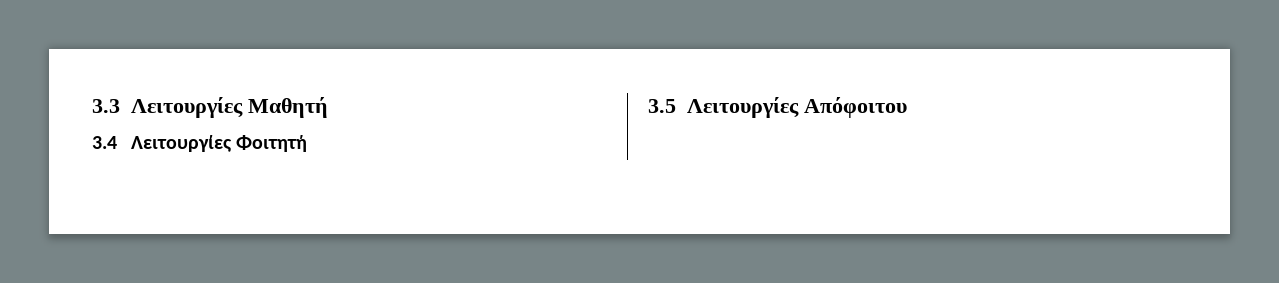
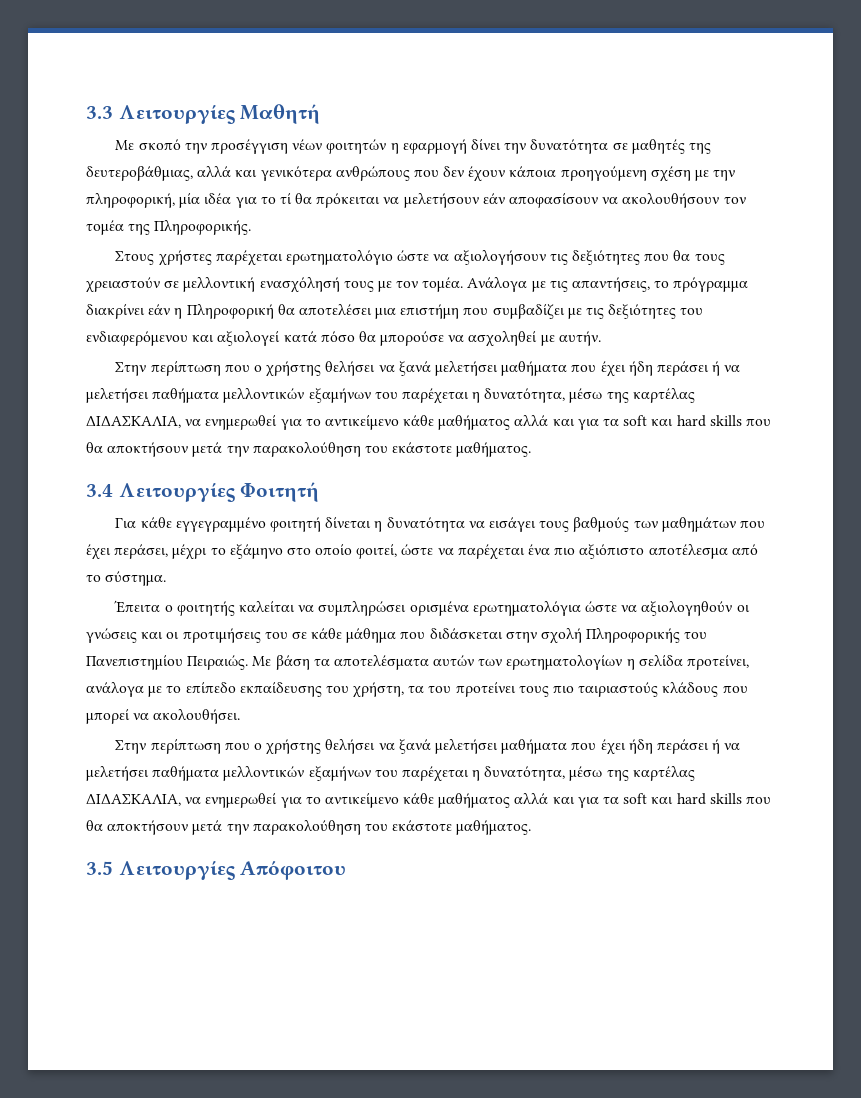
[92,135,308,152] 3.4 Λειτουργίες Φοιτητή -> [115,139,711,154] [86,166,736,182] [86,193,746,208] [86,220,252,235] [115,250,725,266] [86,277,749,293] [86,304,704,319] [86,331,601,347] [115,361,741,377] [86,388,695,404] [86,415,771,430] [86,442,532,457] [86,482,320,502] [115,517,765,532] [86,544,758,560] [86,571,167,586] [114,600,750,616] [86,628,708,644] [86,655,750,670] [86,682,748,698] [86,709,241,724] [115,739,741,755] [86,766,695,782] [86,793,771,808] [86,820,532,835] Με σκοπό την προσέγγιση νέων φοιτητών η εφαρμογή δίνει την δυνατότητα σε μαθητές της δευτεροβάθμιας, αλλά και γενικότερα ανθρώπους που δεν έχουν κάποια προηγούμενη σχέση με την πληροφορική, μία ιδέα για το τί θα πρόκειται να μελετήσουν εάν αποφασίσουν να ακολουθήσουν τον τομέα της Πληροφορικής. // Στους χρήστες παρέχεται ερωτηματολόγιο ώστε να αξιολογήσουν τις δεξιότητες που θα τους χρειαστούν σε μελλοντική ενασχόλησή τους με τον τομέα. Ανάλογα με τις απαντήσεις, το πρόγραμμα διακρίνει εάν η Πληροφορική θα αποτελέσει μια επιστήμη που συμβαδίζει με τις δεξιότητες του ενδιαφερόμενου και αξιολογεί κατά πόσο θα μπορούσε να ασχοληθεί με αυτήν. // Στην περίπτωση που ο χρήστης θελήσει να ξανά μελετήσει μαθήματα που έχει ήδη περάσει ή να μελετήσει παθήματα μελλοντικών εξαμήνων του παρέχεται η δυνατότητα, μέσω της καρτέλας ΔΙΔΑΣΚΑΛΙΑ, να ενημερωθεί για το αντικείμενο κάθε μαθήματος αλλά και για τα soft και hard skills που θα αποκτήσουν μετά την παρακολούθηση του εκάστοτε μαθήματος. // 3.4 Λειτουργίες Φοιτητή // Για κάθε εγγεγραμμένο φοιτητή δίνεται η δυνατότητα να εισάγει τους βαθμούς των μαθημάτων που έχει περάσει, μέχρι το εξάμηνο στο οποίο φοιτεί, ώστε να παρέχεται ένα πιο αξιόπιστο αποτέλεσμα από το σύστημα. // Έπειτα ο φοιτητής καλείται να συμπληρώσει ορισμένα ερωτηματολόγια ώστε να αξιολογηθούν οι γνώσεις και οι προτιμήσεις του σε κάθε μάθημα που διδάσκεται στην σχολή Πληροφορικής του Πανεπιστημίου Πειραιώς. Με βάση τα αποτελέσματα αυτών των ερωτηματολογίων η σελίδα προτείνει, ανάλογα με το επίπεδο εκπαίδευσης του χρήστη, τα του προτείνει τους πιο ταιριαστούς κλάδους που μπορεί να ακολουθήσει. // Στην περίπτωση που ο χρήστης θελήσει να ξανά μελετήσει μαθήματα που έχει ήδη περάσει ή να μελετήσει παθήματα μελλοντικών εξαμήνων του παρέχεται η δυνατότητα, μέσω της καρτέλας ΔΙΔΑΣΚΑΛΙΑ, να ενημερωθεί για το αντικείμενο κάθε μαθήματος αλλά και για τα soft και hard skills που θα αποκτήσουν μετά την παρακολούθηση του εκάστοτε μαθήματος.

